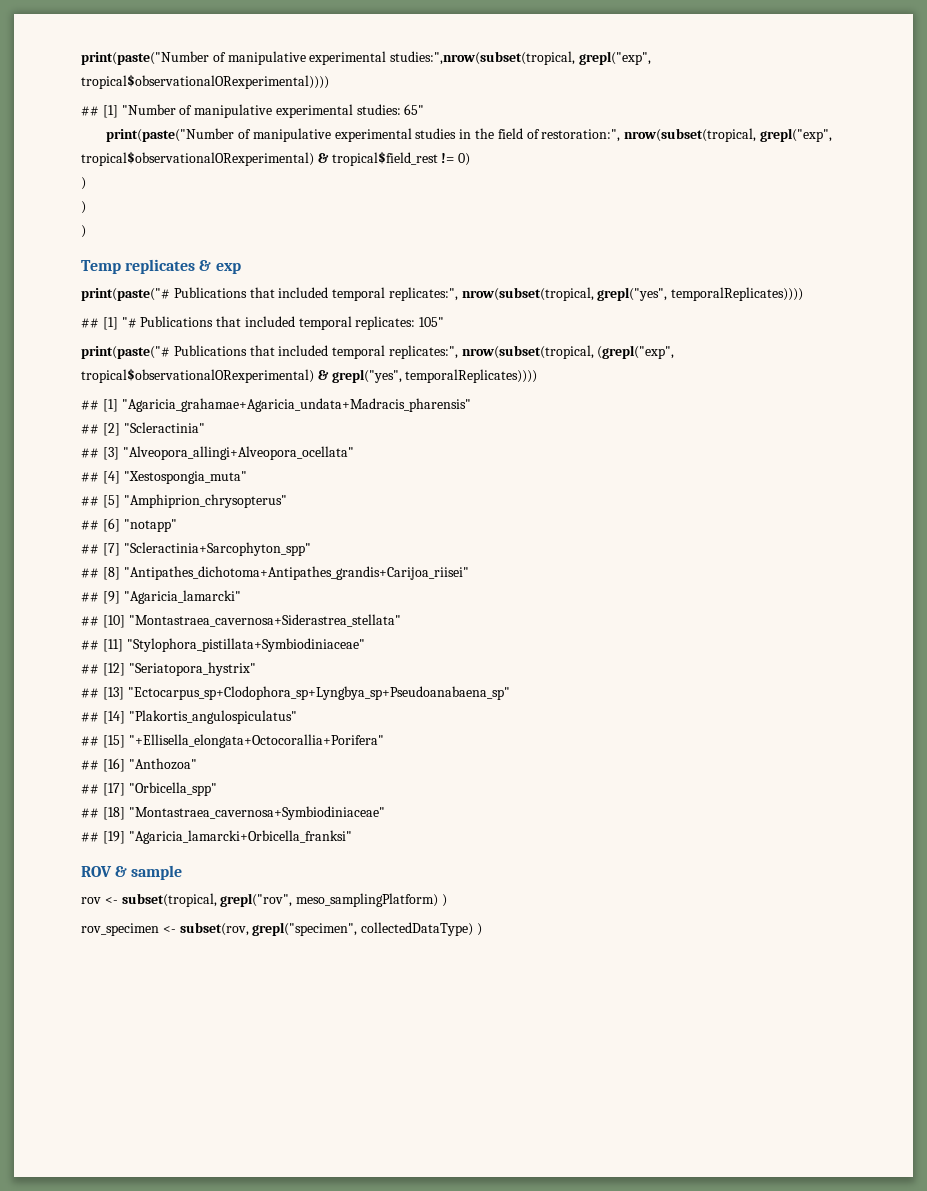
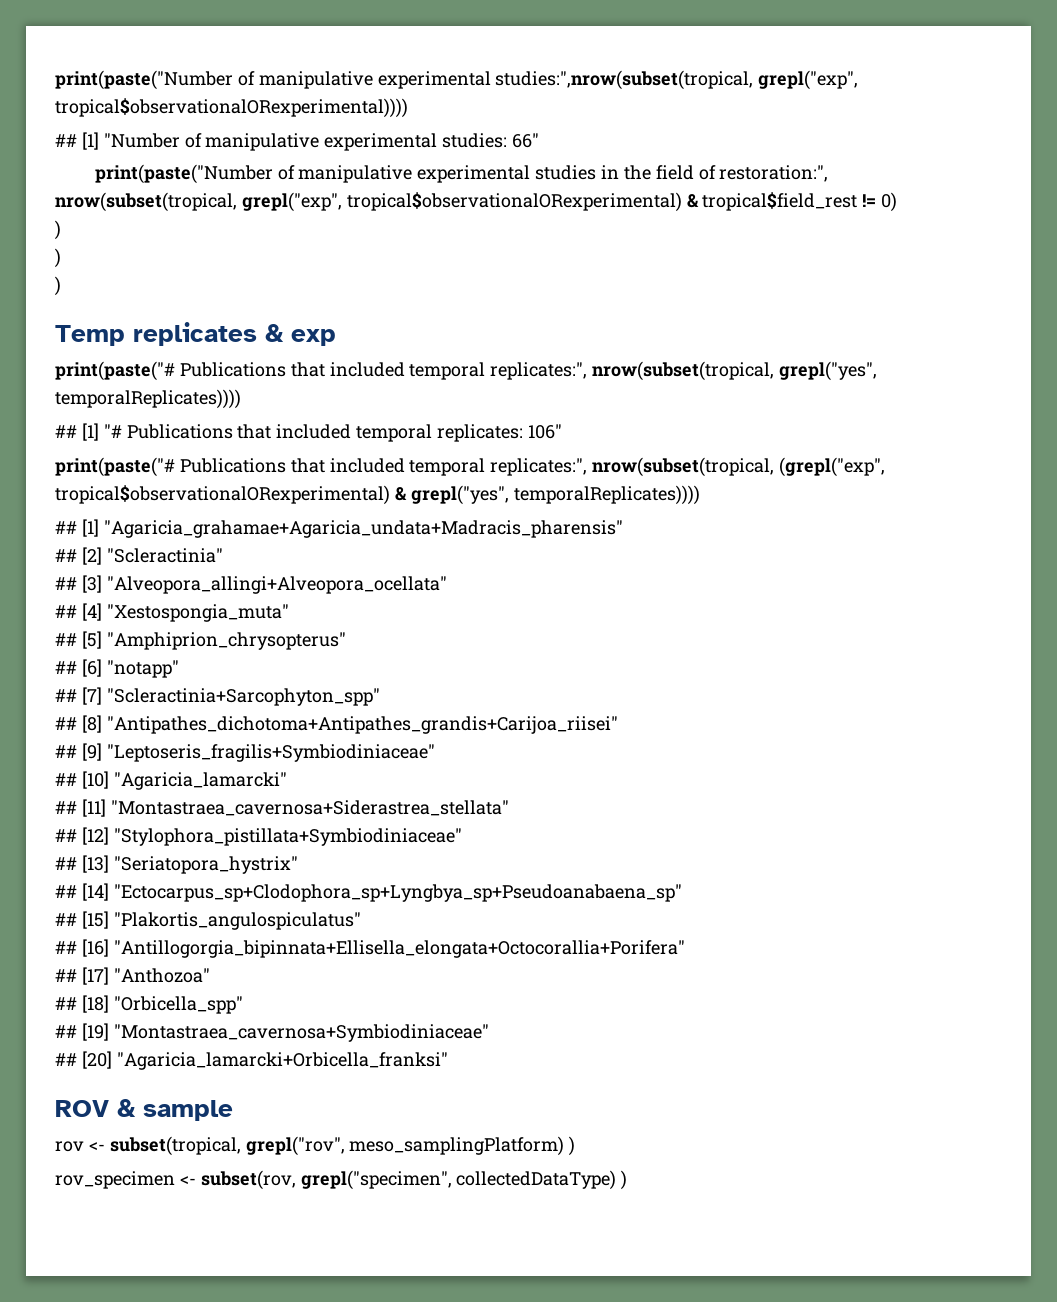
[404,104,425,115] 65" -> [512,133,540,148] 66"
[419,317,445,327] 105" -> [527,424,562,439] 106"
(120, 597) none -> [106,744,435,762] [55,771,109,789] "Leptoseris_fragilis+Symbiodiniaceae" // ## [10]
[102,615,125,628] [10] -> [81,799,106,817] [11]
[102,639,123,652] [11] -> [81,827,109,845] [12]
[102,663,125,676] [12] -> [81,855,109,873] [13]
[102,687,124,700] [13] -> [81,883,109,901] [14]
[102,711,125,724] [14] -> [81,911,109,929] [15]
[102,734,384,748] [81,758,125,772] [15] "+Ellisella_elongata+Octocorallia+Porifera" // ## [16] -> [81,939,685,958] [55,967,109,985] [16] "Antillogorgia_bipinnata+Ellisella_elongata+Octocorallia+Porifera" // ## [17]
[102,783,125,796] [17] -> [81,995,109,1013] [18]
[102,807,125,820] [18] -> [81,1023,109,1041] [19]
[102,831,125,844] [19] -> [81,1051,112,1069] [20]

